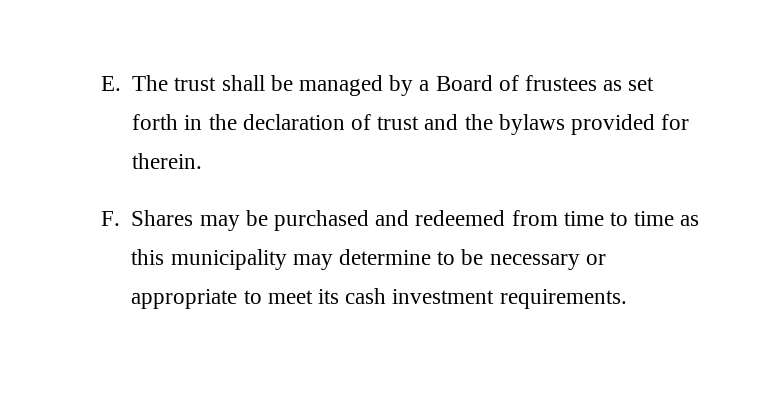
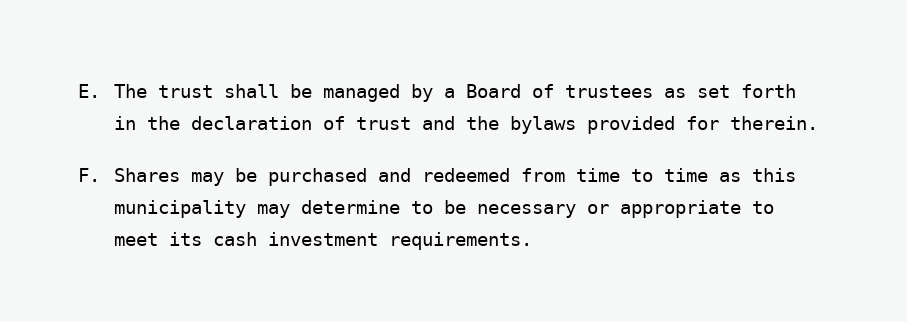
[525,75,598,91] frustees -> [564,85,653,98] trustees

